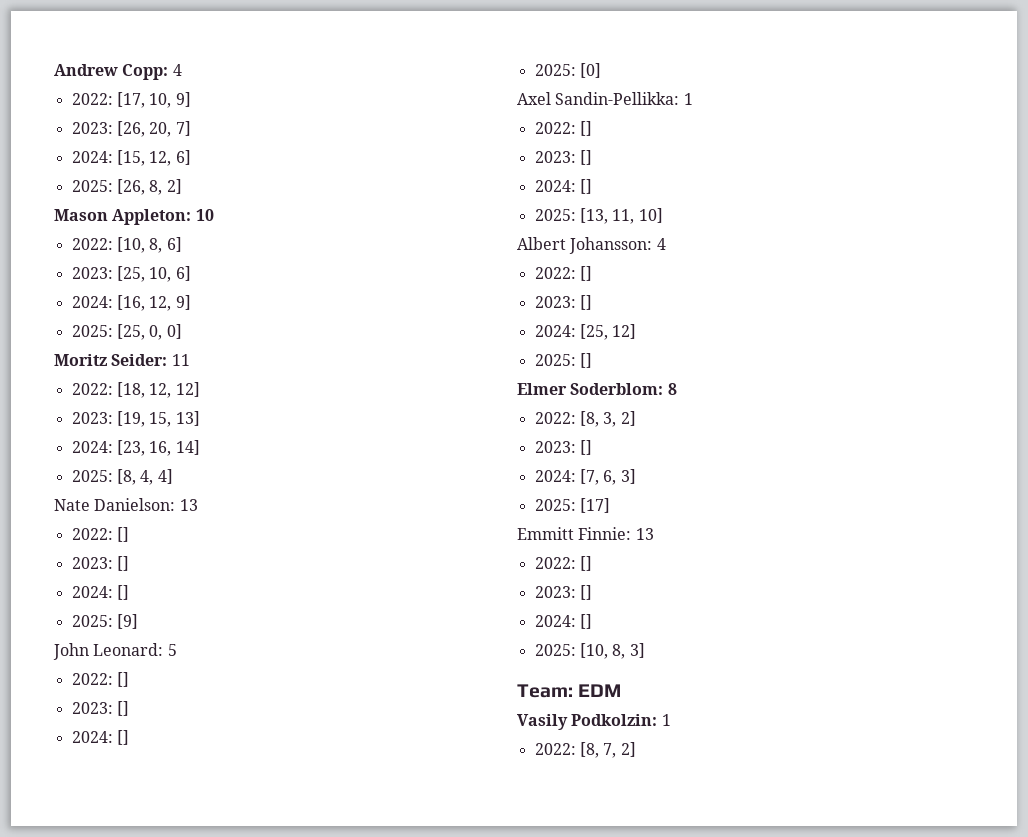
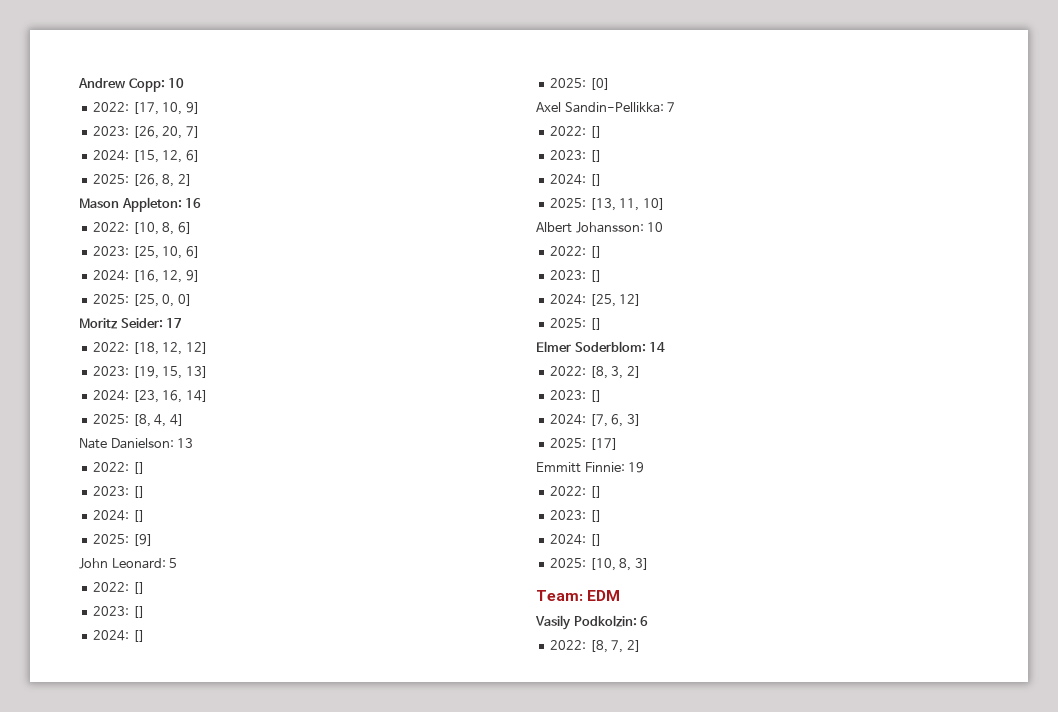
[172,64,182,76] 4 -> [168,78,185,88] 10
[195,209,214,221] 10 -> [185,198,202,208] 16
[171,354,190,366] 11 -> [166,318,183,328] 17
[683,93,693,105] 1 -> [667,102,676,112] 7
[656,238,666,250] 4 -> [647,222,664,232] 10
[667,383,677,395] 8 -> [649,342,666,352] 14
[635,528,654,540] 13 -> [628,462,645,473] 19
[661,714,671,726] 1 -> [640,616,649,626] 6

